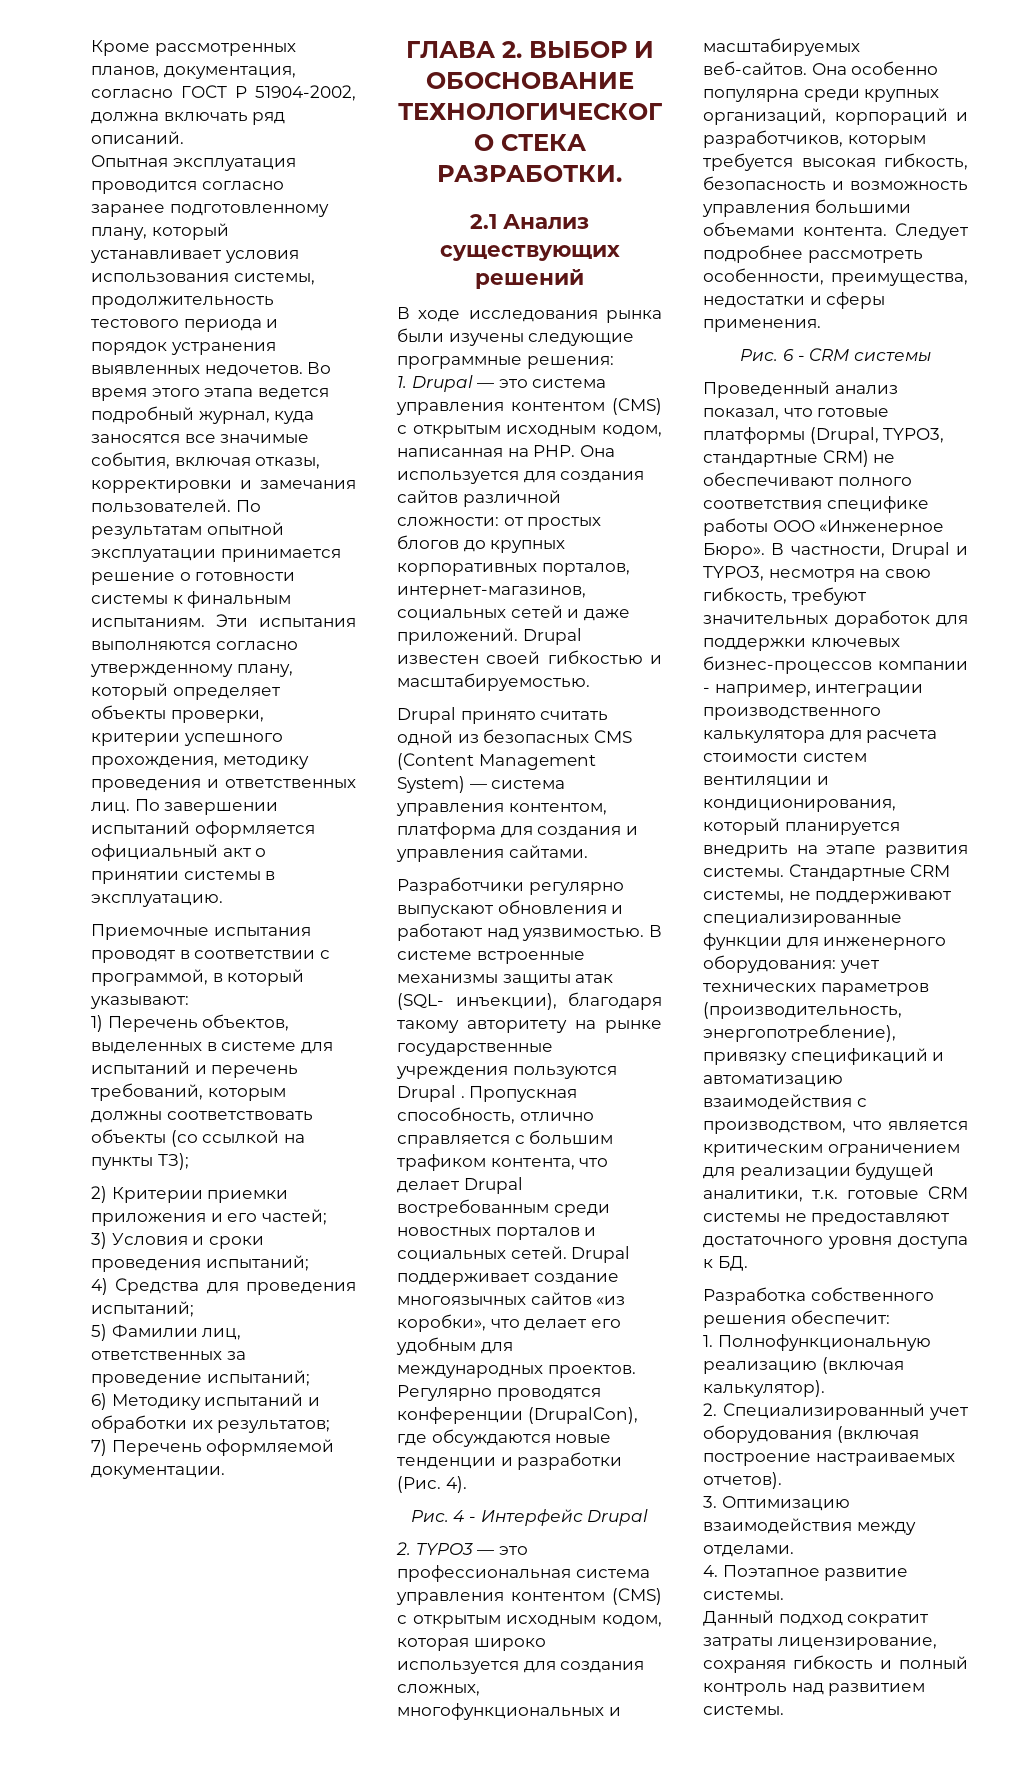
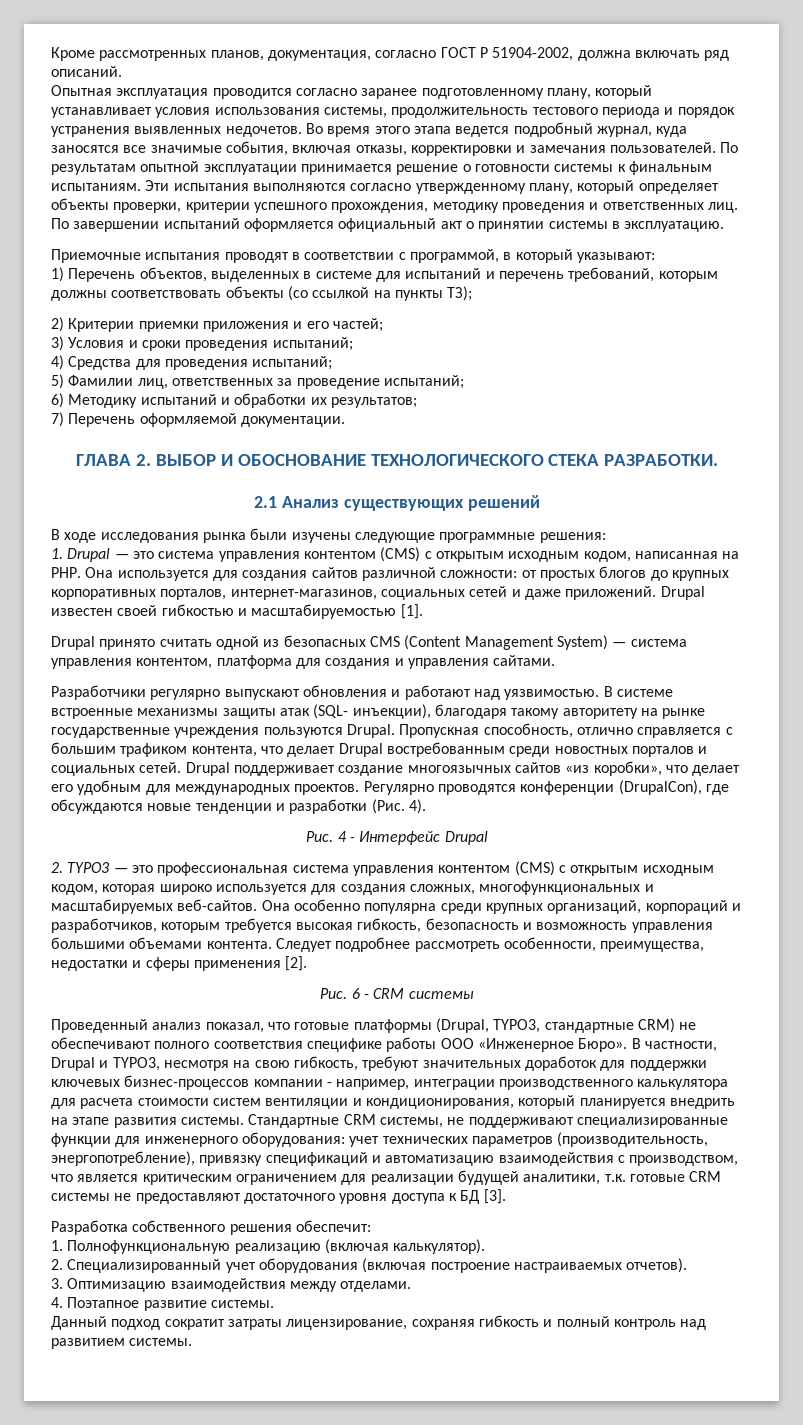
[397,673,590,691] масштабируемостью. -> [251,604,423,619] масштабируемостью [1].
[397,1085,465,1102] Drupal . -> [346,724,395,738] Drupal.
[703,319,821,332] применения. -> [193,956,308,971] применения [2].
[717,1256,748,1271] БД. -> [460,1189,506,1204] БД [3].

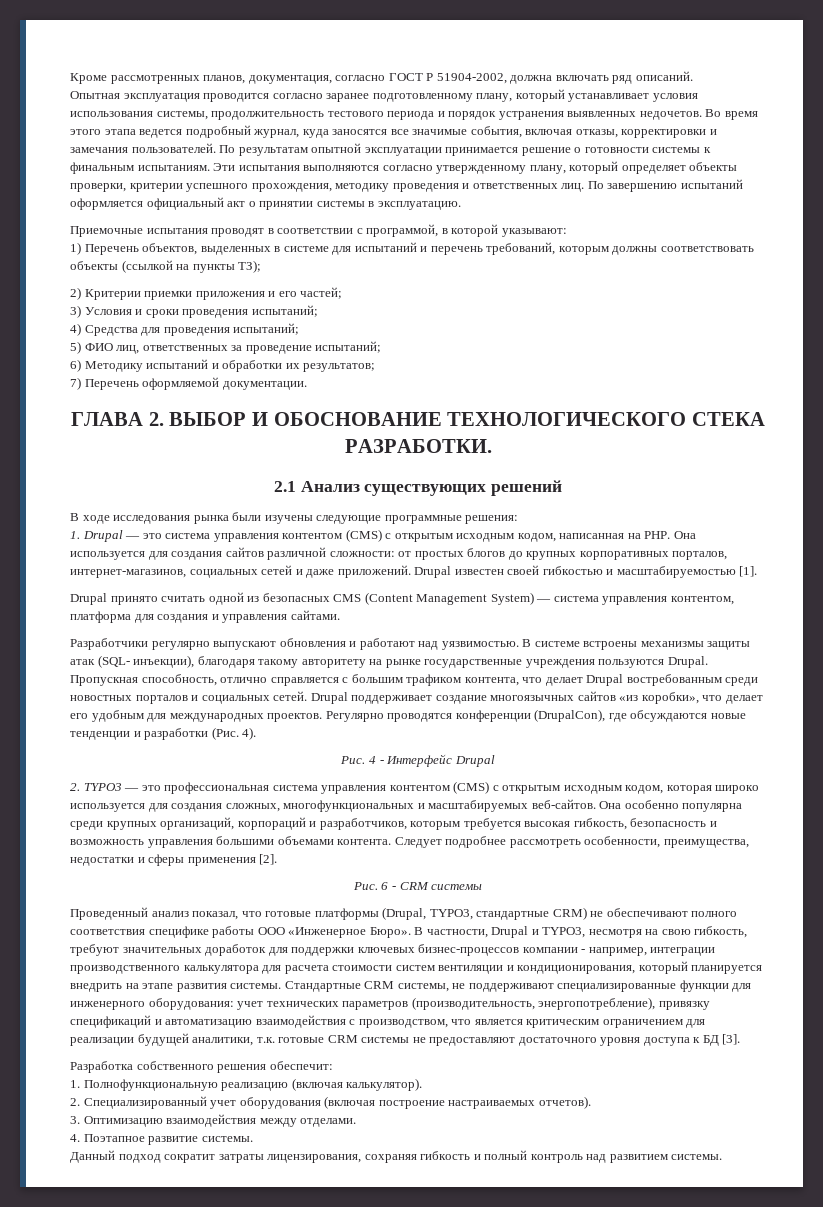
[73,221,160,232] завершении -> [607,183,678,192] завершению
[515,249,573,263] который -> [451,224,499,237] которой
[287,286,370,301] (со ссылкой -> [121,260,173,273] (ссылкой
[68,375,134,386] Фамилии -> [84,343,113,351] ФИО
[51,708,133,719] встроенные -> [583,641,638,650] встроены
[286,1319,408,1330] лицензирование, -> [267,1154,362,1163] лицензирования,

